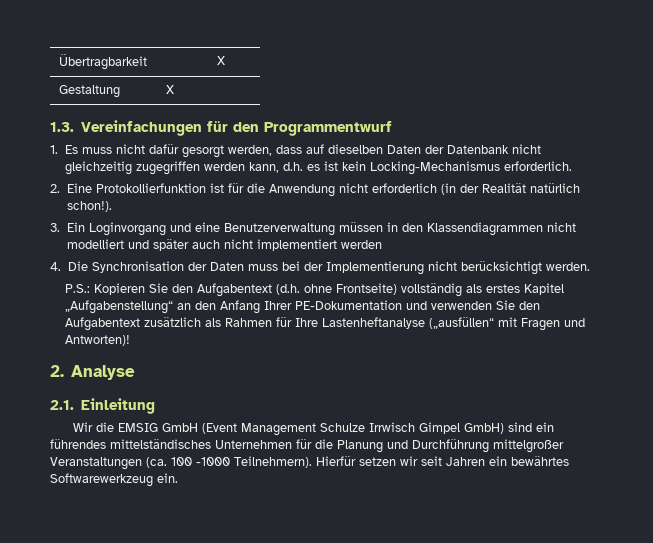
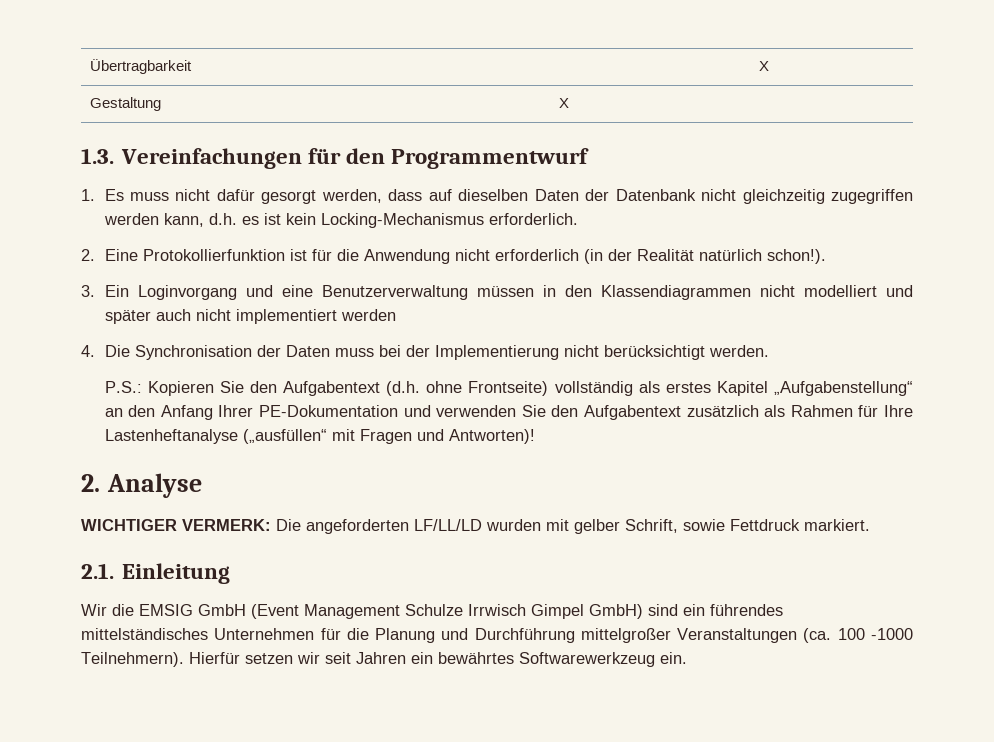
(135, 372) none -> [81,519,870,534] // WICHTIGER VERMERK: Die angeforderten LF/LL/LD wurden mit gelber Schrift, sowie Fettdruck markiert.

